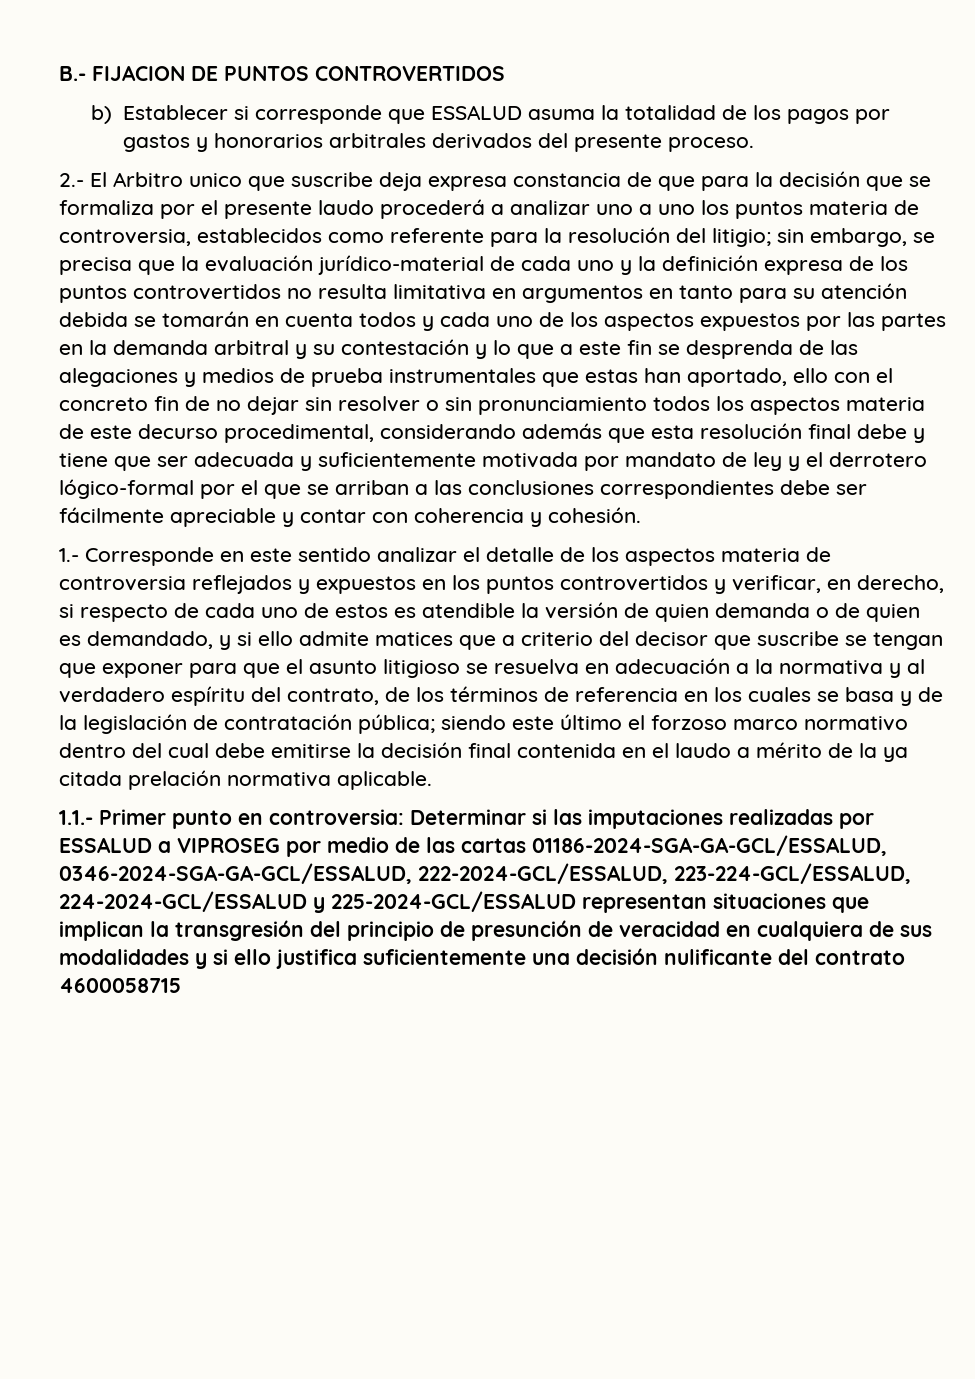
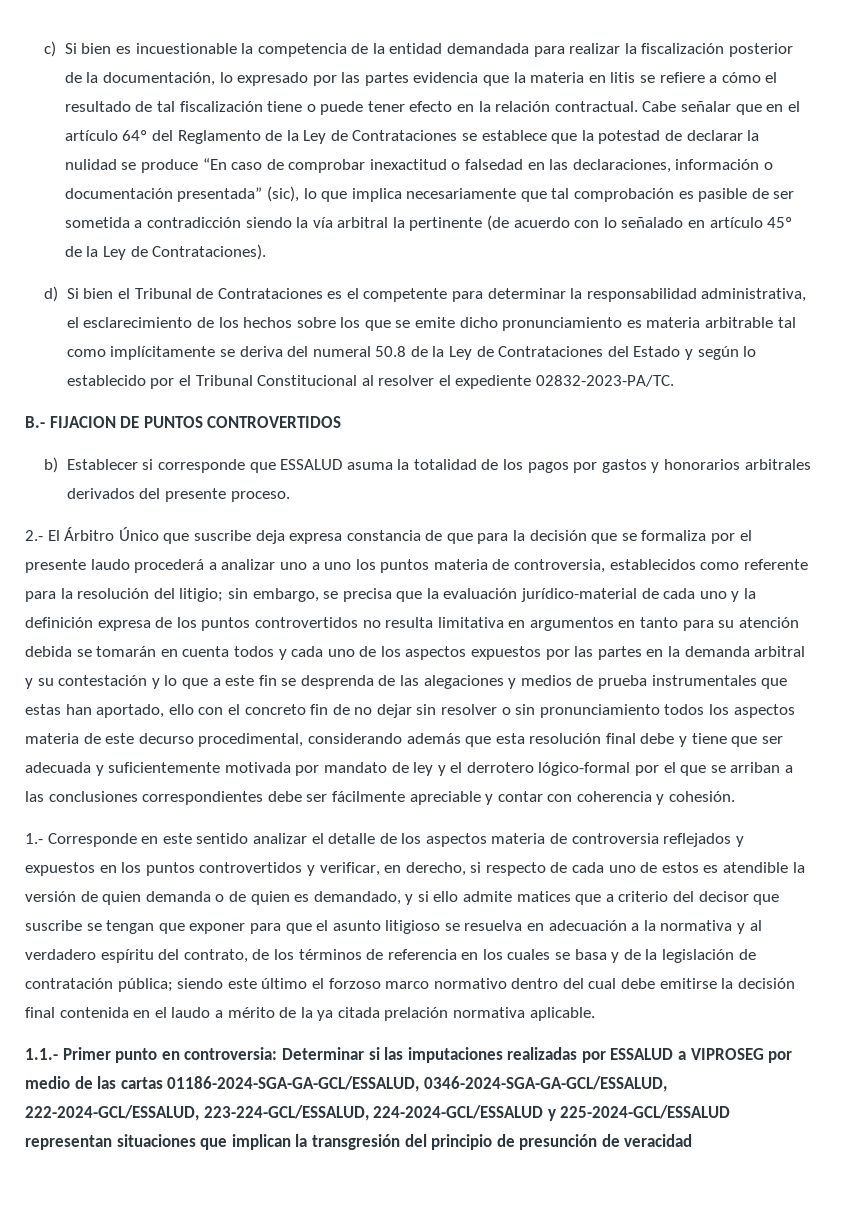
(59, 73) none -> [44,41,794,57] [64,72,778,86] [64,101,800,115] [64,130,760,144] [64,158,774,173] [64,186,795,202] [64,215,793,231] [64,244,267,260] [44,286,807,302] [66,317,796,331] [66,346,757,360] [66,375,675,389] c) Si bien es incuestionable la competencia de la entidad demandada para realizar la fiscalización posterior de la documentación, lo expresado por las partes evidencia que la materia en litis se refiere a cómo el resultado de tal fiscalización tiene o puede tener efecto en la relación contractual. Cabe señalar que en el artículo 64º del Reglamento de la Ley de Contrataciones se establece que la potestad de declarar la nulidad se produce “En caso de comprobar inexactitud o falsedad en las declaraciones, información o documentación presentada” (sic), lo que implica necesariamente que tal comprobación es pasible de ser sometida a contradicción siendo la vía arbitral la pertinente (de acuerdo con lo señalado en artículo 45º de la Ley de Contrataciones). // d) Si bien el Tribunal de Contrataciones es el competente para determinar la responsabilidad administrativa, el esclarecimiento de los hechos sobre los que se emite dicho pronunciamiento es materia arbitrable tal como implícitamente se deriva del numeral 50.8 de la Ley de Contrataciones del Estado y según lo establecido por el Tribunal Constitucional al resolver el expediente 02832-2023-PA/TC. //
[113,172,242,187] Arbitro unico -> [64,527,159,541] Árbitro Único
[726,921,932,941] [59,948,905,969] [59,978,181,993] en cualquiera de sus modalidades y si ello justifica suficientemente una decisión nulificante del contrato 4600058715 -> (693, 1140) none

